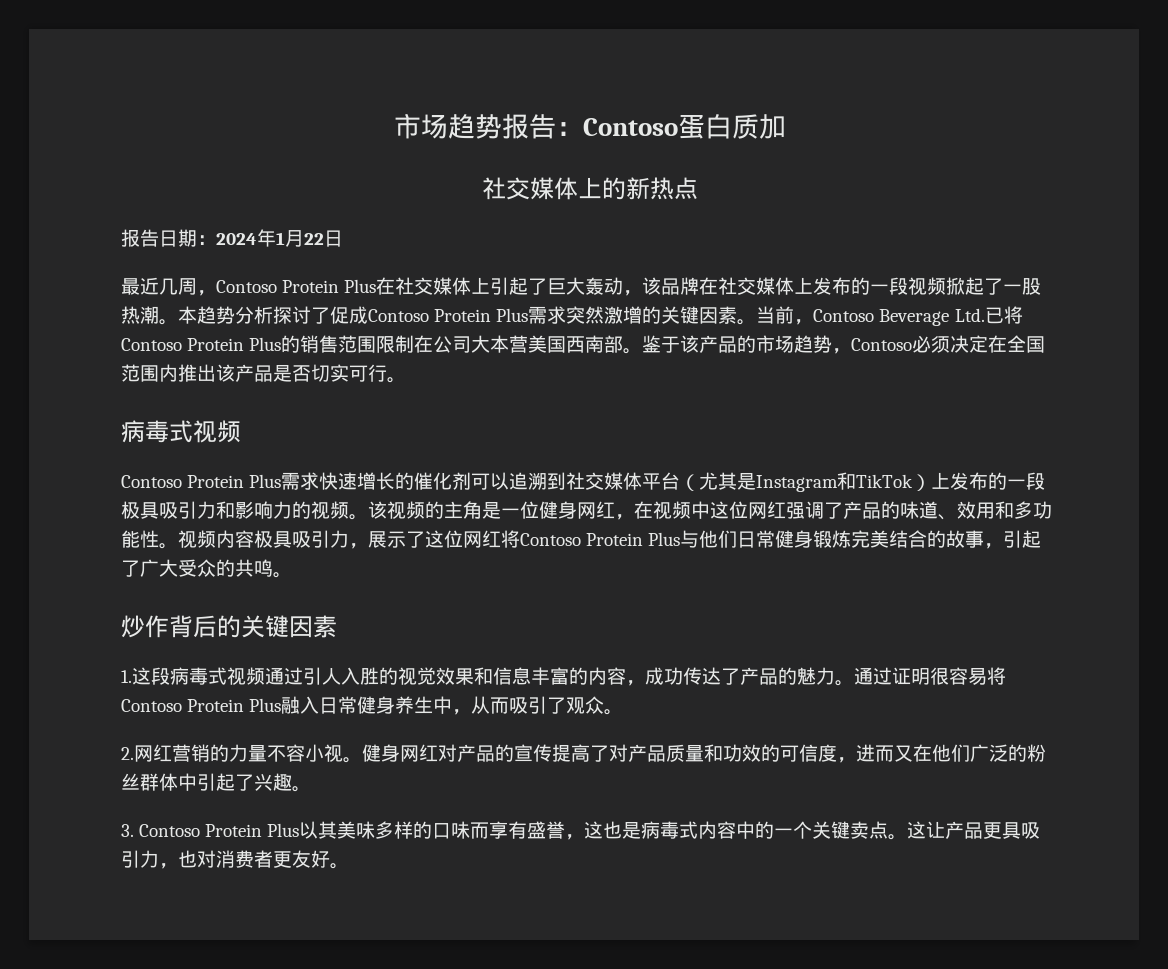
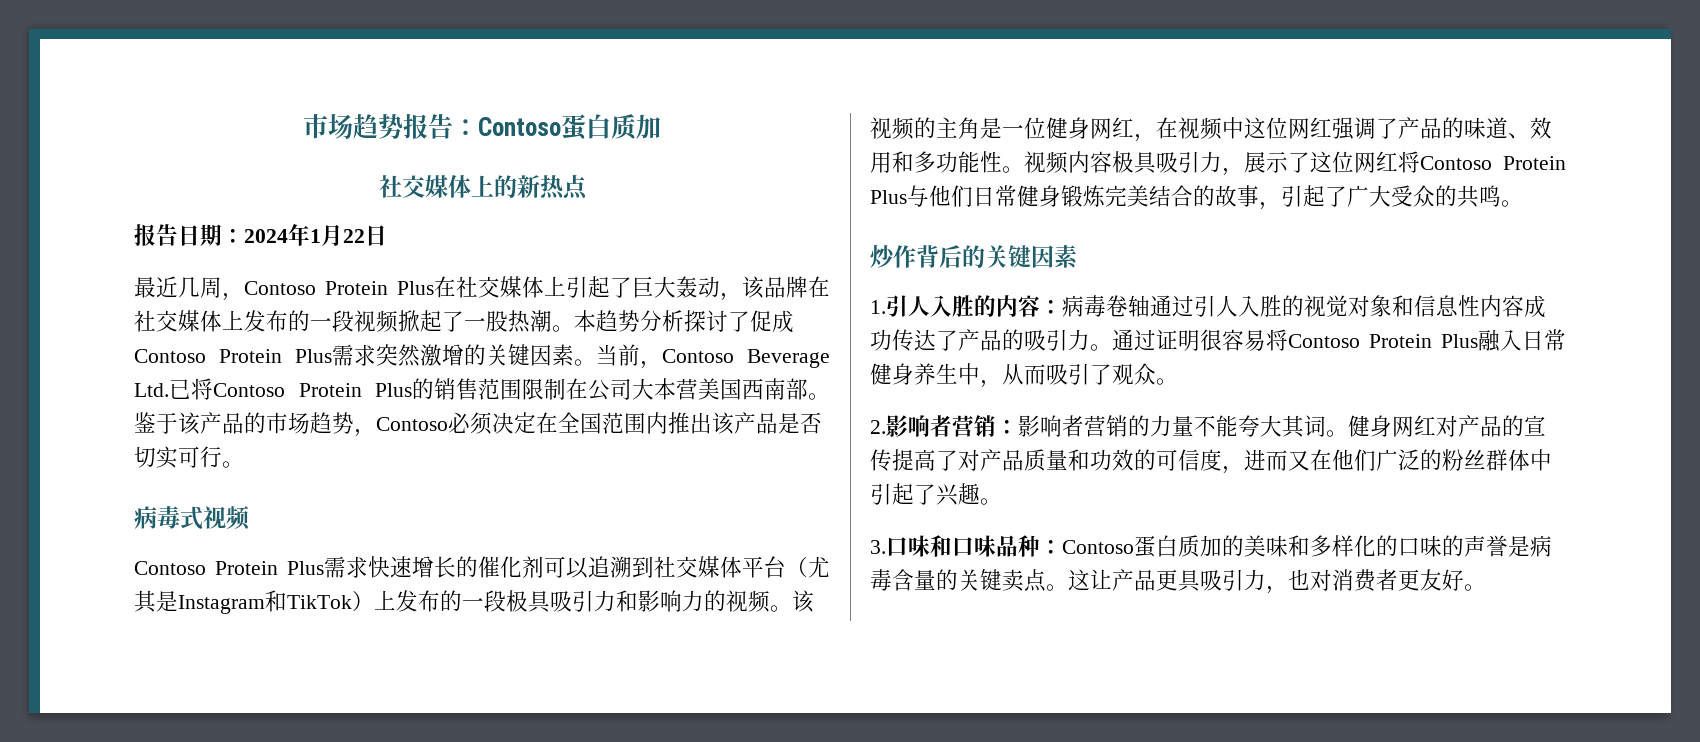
[132,667,265,685] 这段病毒式视频 -> [886,295,1150,317] 引人入胜的内容：病毒卷轴
[436,667,645,686] 效果和信息丰富的内容， -> [1348,295,1524,317] 对象和信息性内容
[797,667,816,685] 魅 -> [1024,329,1068,351] 吸引
[134,744,172,762] 网红 -> [886,415,1084,437] 影响者营销：影响者
[286,744,343,762] 容小视 -> [1216,415,1326,438] 能夸大其词
[139,821,813,840] Contoso Protein Plus以其美味多样的口味而享有盛誉，这也是病毒式内容中的一个 -> [886,535,1552,558] [870,569,958,591] 口味和口味品种：Contoso蛋白质加的美味和多样化的口味的声誉是病毒含量的

